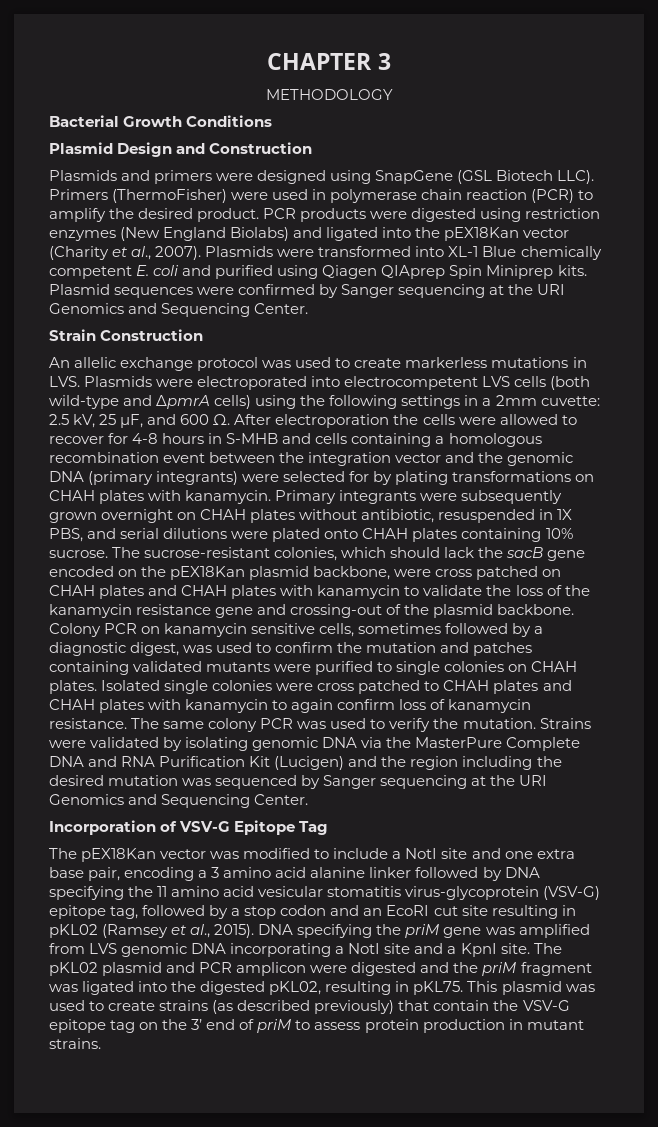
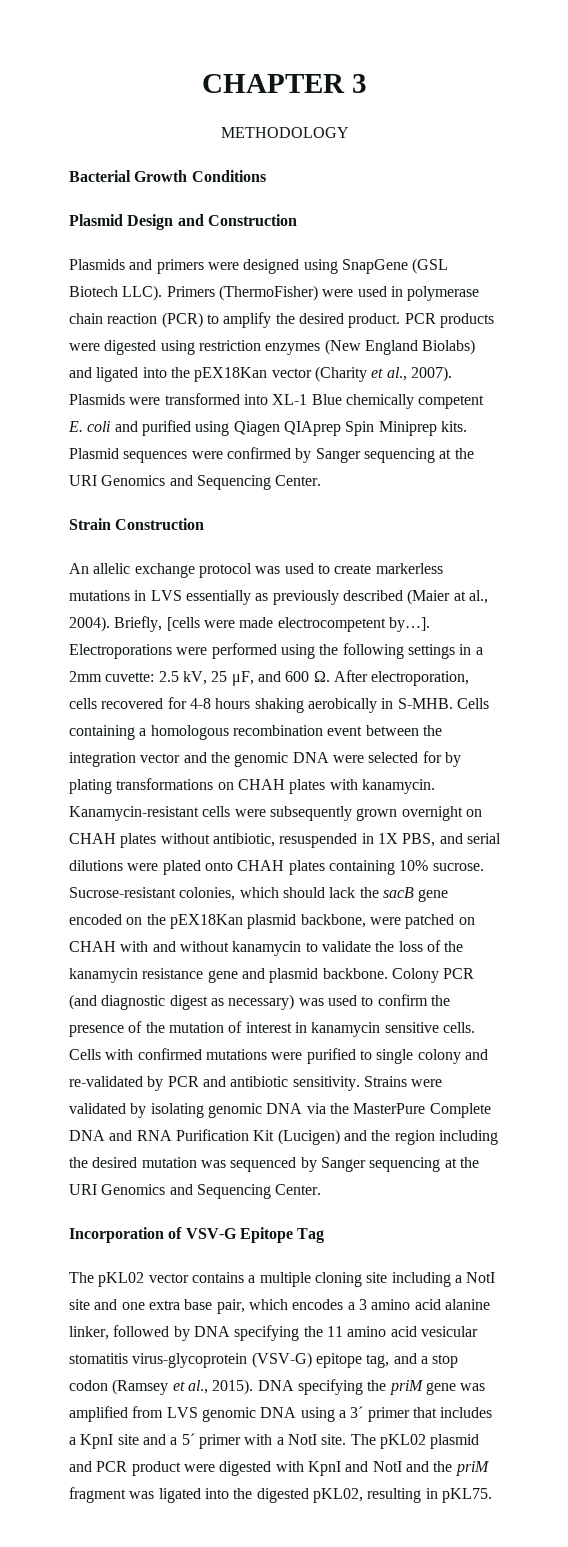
[49,376,591,390] [49,395,252,409] LVS. Plasmids were electroporated into electrocompetent LVS cells (both wild-type and ΔpmrA cells) -> [150,589,488,605] [69,616,430,632] [69,643,277,659] LVS essentially as previously described (Maier at al., 2004). Briefly, [cells were made electrocompetent by…]. Electroporations were performed
[275,414,577,428] [49,433,348,444] electroporation the cells were allowed to recover for 4-8 hours in S-MHB and cells -> [371,671,470,686] [69,697,489,713] electroporation, cells recovered for 4-8 hours shaking aerobically in S-MHB. Cells
[88,471,239,485] (primary integrants) -> (329, 757) none
[275,490,417,504] Primary integrants -> [69,806,231,821] Kanamycin-resistant cells
[112,547,271,558] The sucrose-resistant -> [69,887,176,898] Sucrose-resistant
[435,569,473,577] cross -> (401, 921) none
[99,585,314,599] plates and CHAH plates with -> [120,941,229,952] with and without
[290,604,430,618] crossing-out of the -> (265, 973) none
[141,623,544,637] [49,642,180,656] on kanamycin sensitive cells, sometimes followed by a diagnostic digest, -> [69,994,295,1010] (and diagnostic digest as necessary)
[366,642,533,656] [49,661,578,675] [49,680,572,694] [49,699,532,713] [49,718,536,732] mutation and patches containing validated mutants were purified to single colonies on CHAH plates. Isolated single colonies were cross patched to CHAH plates and CHAH plates with kanamycin to again confirm loss of kanamycin resistance. The same colony PCR was used to verify the mutation. -> [69,1021,475,1037] [69,1048,488,1064] [69,1076,360,1091] presence of the mutation of interest in kanamycin sensitive cells. Cells with confirmed mutations were purified to single colony and re-validated by PCR and antibiotic sensitivity.
[81,848,389,862] pEX18Kan vector was modified to include -> [98,1272,451,1287] pKL02 vector contains a multiple cloning site including
[124,867,195,881] encoding -> [248,1299,344,1310] which encodes
[369,867,412,878] linker -> [69,1326,109,1340] linker,
[142,905,229,919] followed by -> [393,1353,417,1364] and
[330,905,576,919] [49,924,98,938] and an EcoRI cut site resulting in pKL02 -> (108, 1385) none
[230,943,497,957] incorporating a NotI site and a KpnI -> [300,1406,493,1422] [69,1433,317,1449] using a 3´ primer that includes a KpnI site and a 5´ primer with a NotI
[236,962,417,976] amplicon were digested -> [131,1461,402,1476] product were digested with KpnI and NotI
[467,981,595,995] [49,1000,570,1014] [49,1019,584,1033] [49,1038,101,1049] This plasmid was used to create strains (as described previously) that contain the VSV-G epitope tag on the 3’ end of priM to assess protein production in mutant strains. -> (492, 1495) none

